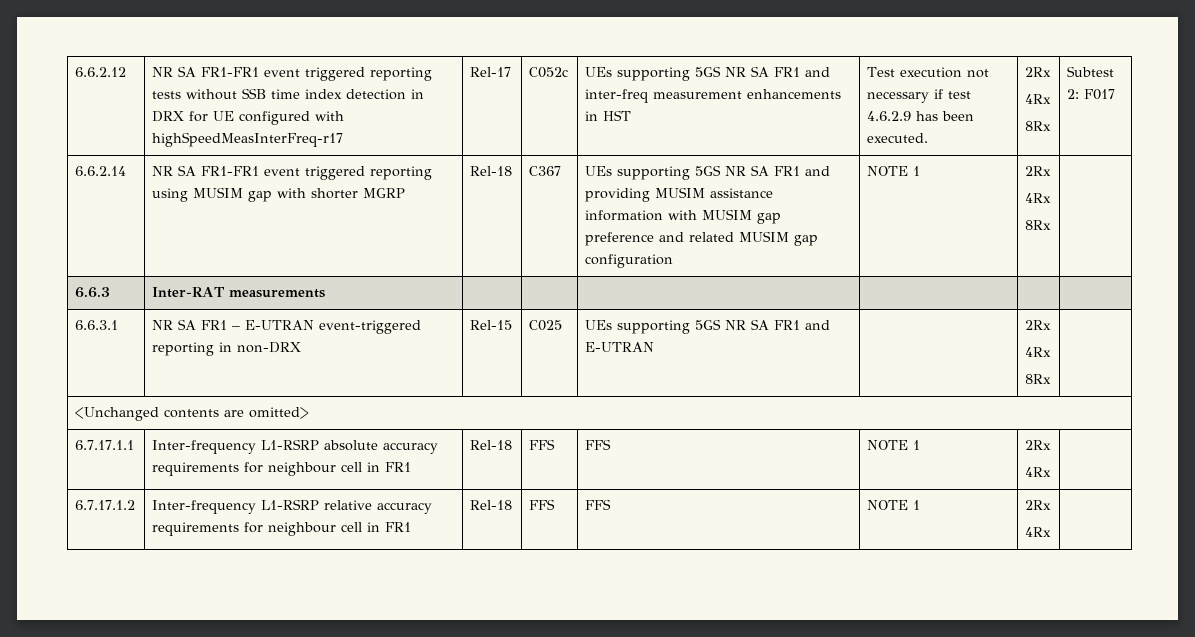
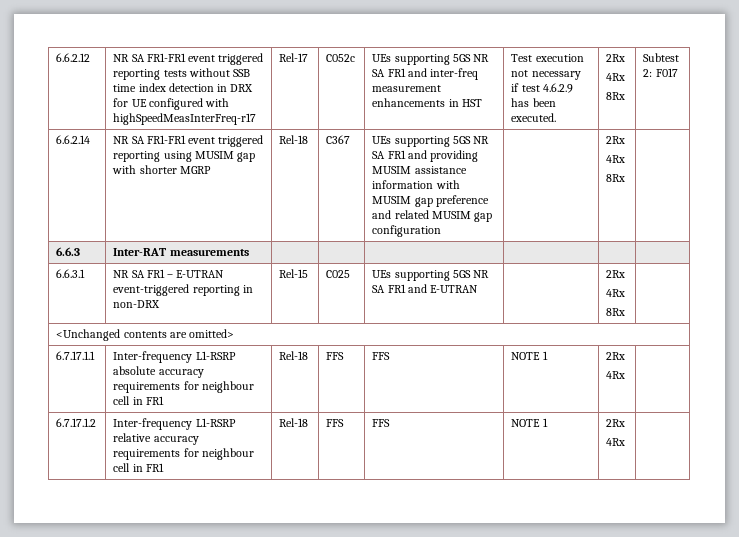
[867,166,921,176] NOTE 1 -> (442, 231) none

